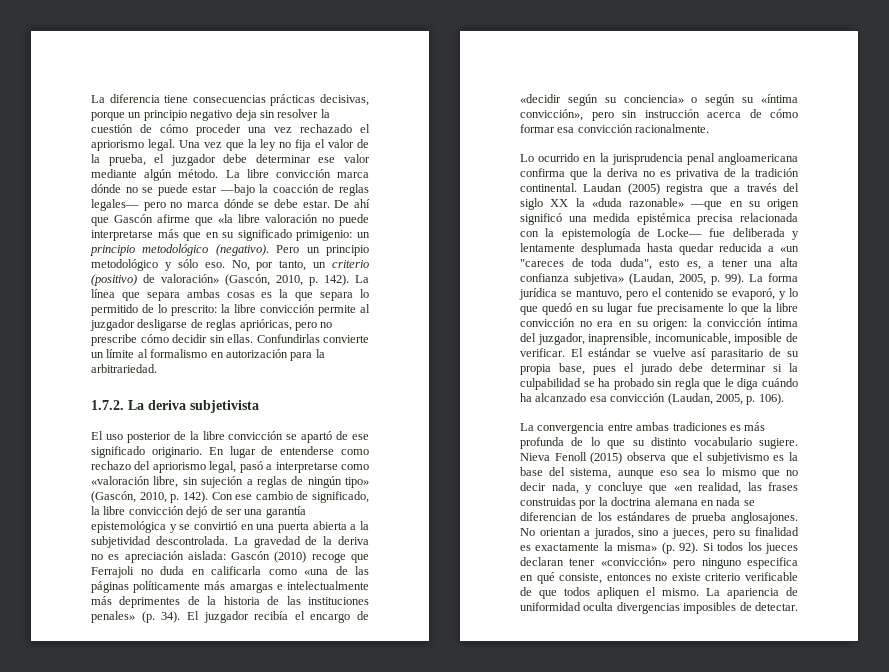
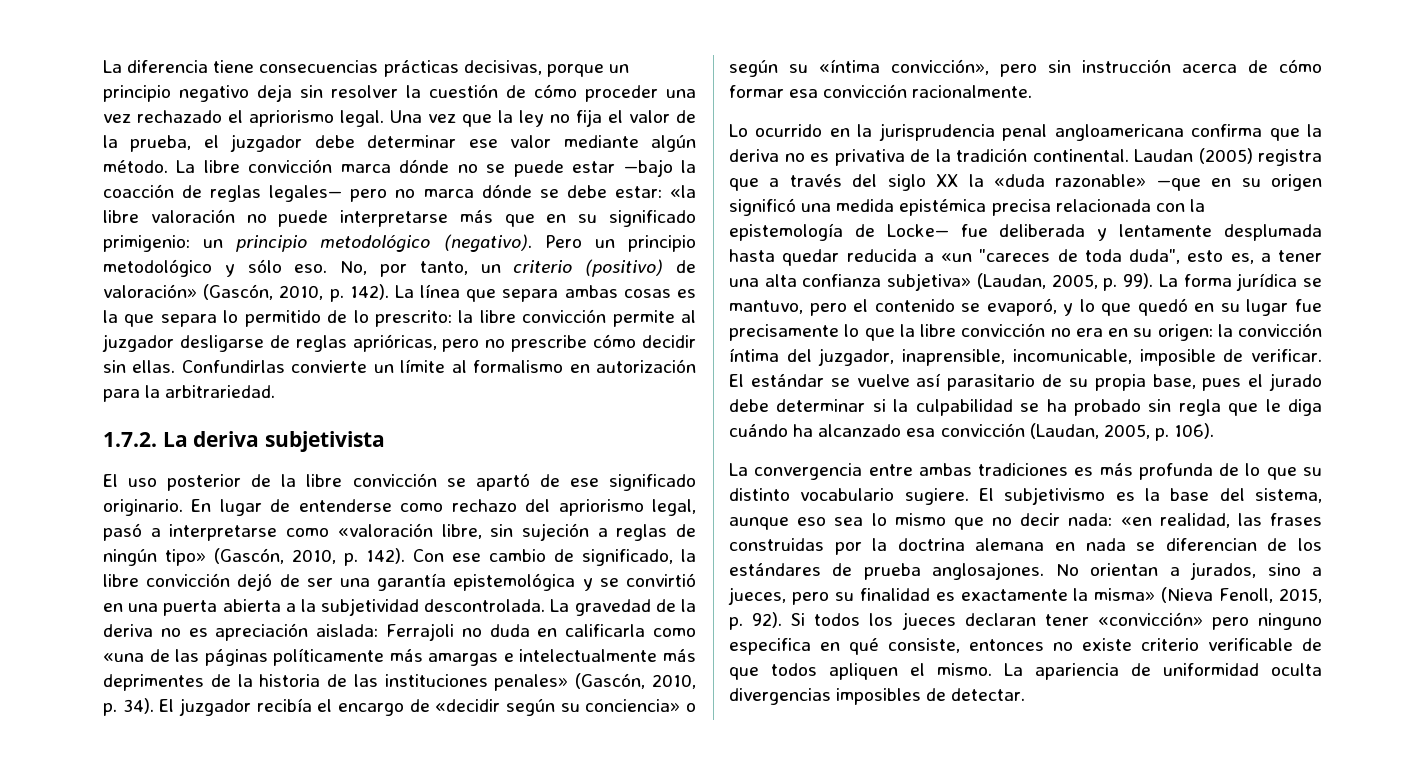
[302,199,370,208] [91,214,213,226] estar. De ahí que Gascón afirme que -> [614,186,662,198] estar:
[231,551,369,563] Gascón (2010) recoge que -> (379, 630) none
[141,611,155,623] (p. -> [575,673,696,689] [103,703,117,716] (Gascón, 2010, p.
[520,452,704,464] Nieva Fenoll (2015) observa que el -> [979,488,994,501] El
[551,482,667,494] nada, y concluye que -> [1068,513,1113,526] nada:
[661,542,675,554] (p. -> [1161,587,1322,603] [729,617,743,630] (Nieva Fenoll, 2015, p.

